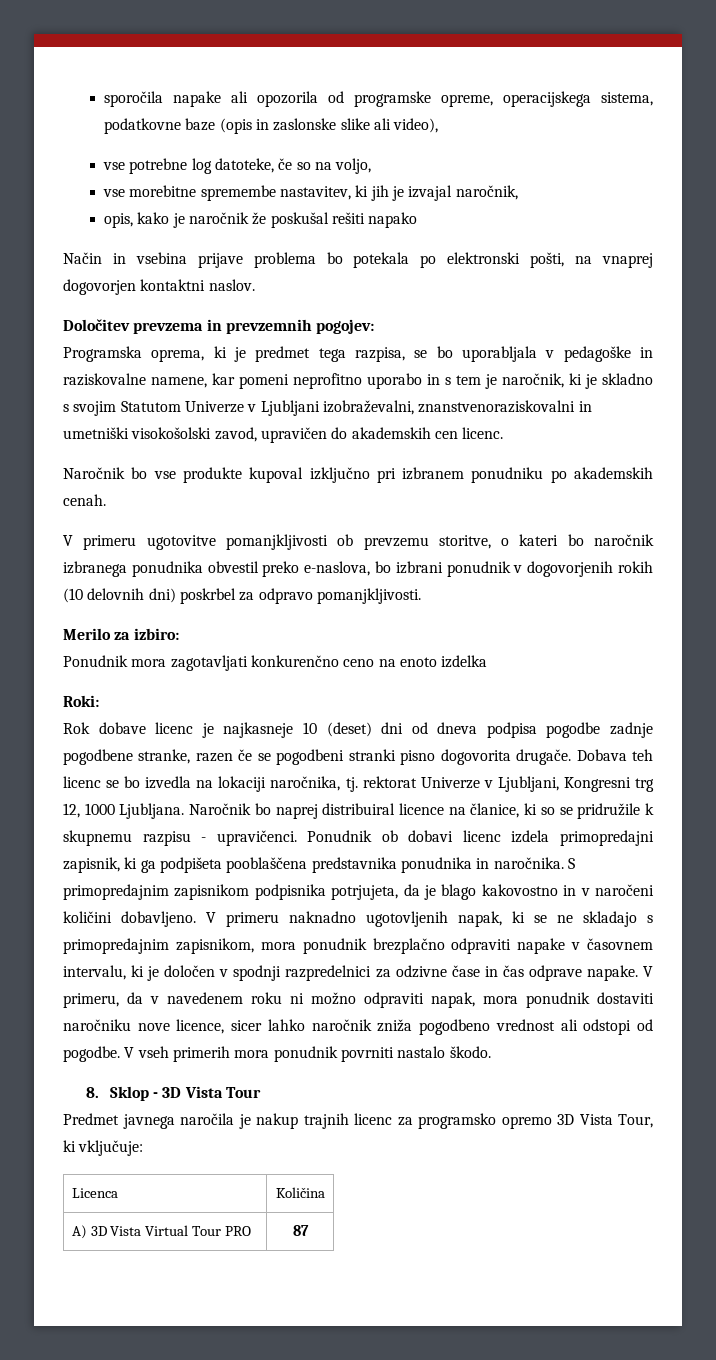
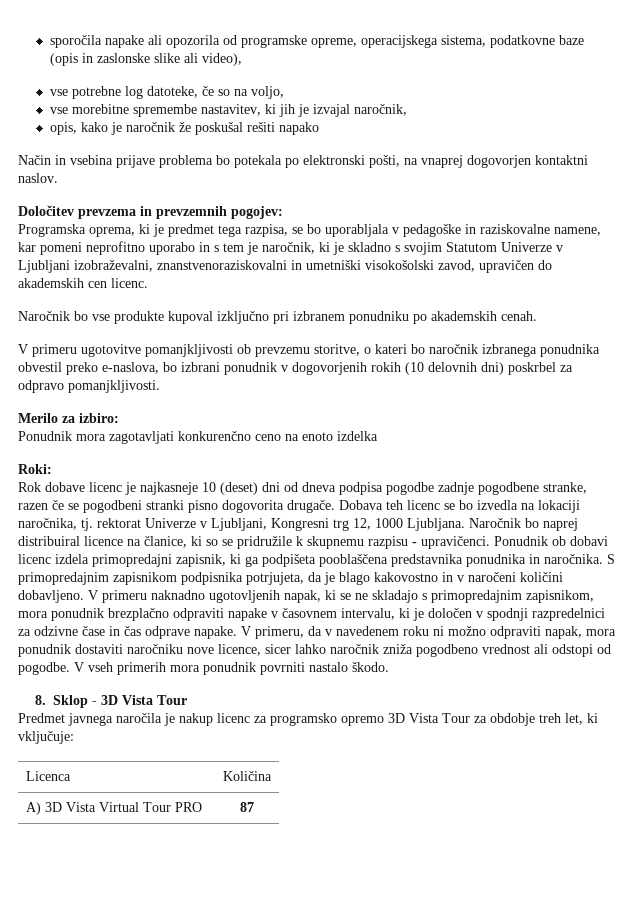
[303,1113,349,1129] trajnih -> (213, 719) none
[618,1114,653,1128] Tour, -> [442,713,583,726] Tour za obdobje treh let,

